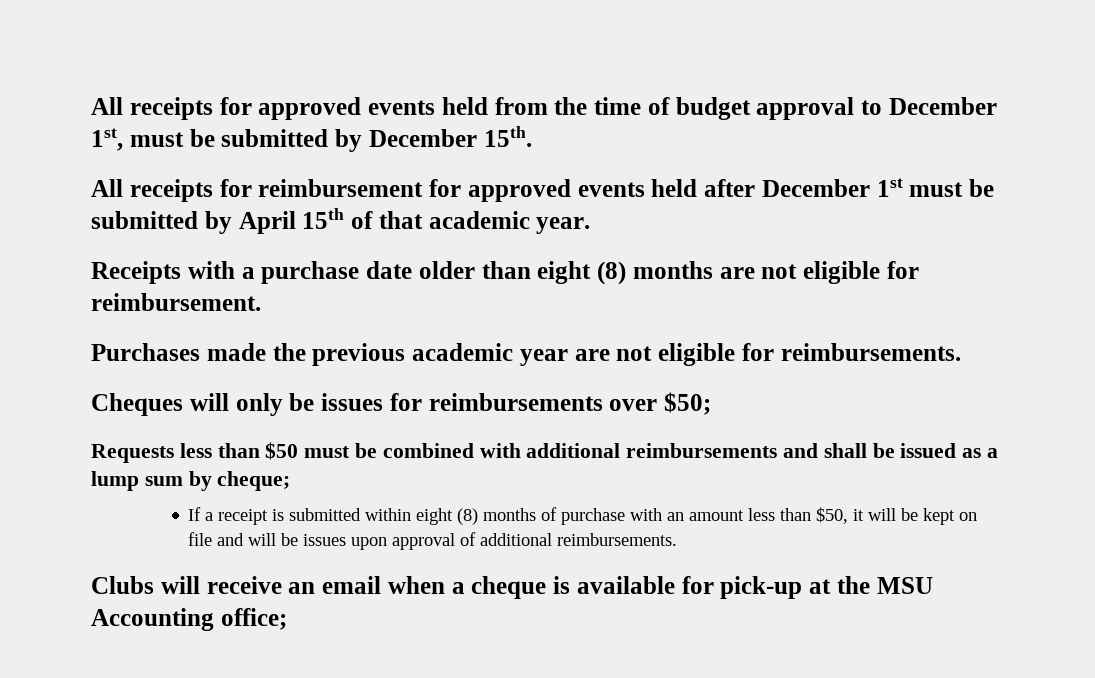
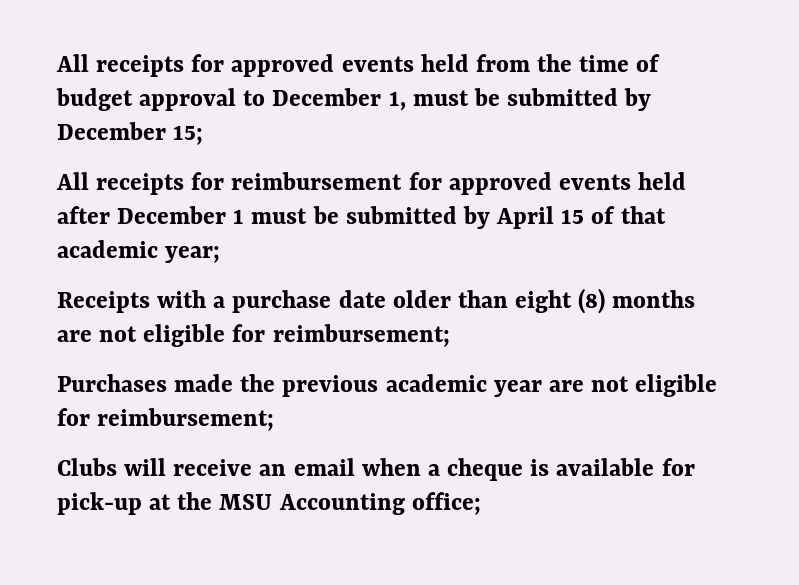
[91,128,123,151] 1st, -> [388,91,406,111] 1,
[483,126,532,147] 15th. -> [173,125,204,145] 15;
[876,178,903,197] 1st -> [233,209,245,224] 1
[302,208,345,229] 15th -> [561,209,585,224] 15
[536,217,591,234] year. -> [165,246,221,263] year;
[91,293,261,311] reimbursement. -> [272,324,450,347] reimbursement;
[780,343,961,361] [91,392,711,416] [91,442,999,463] [91,471,291,491] [188,507,978,525] [188,532,678,550] reimbursements. // Cheques will only be issues for reimbursements over $50; // Requests less than $50 must be combined with additional reimbursements and shall be issued as a lump sum by cheque; // If a receipt is submitted within eight (8) months of purchase with an amount less than $50, it will be kept on file and will be issues upon approval of additional reimbursements. -> [97,408,275,431] reimbursement;

